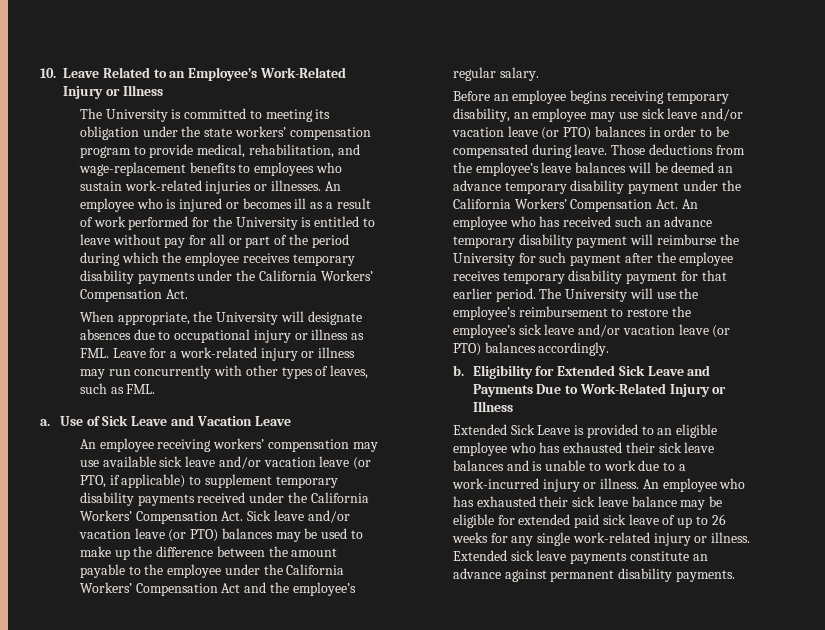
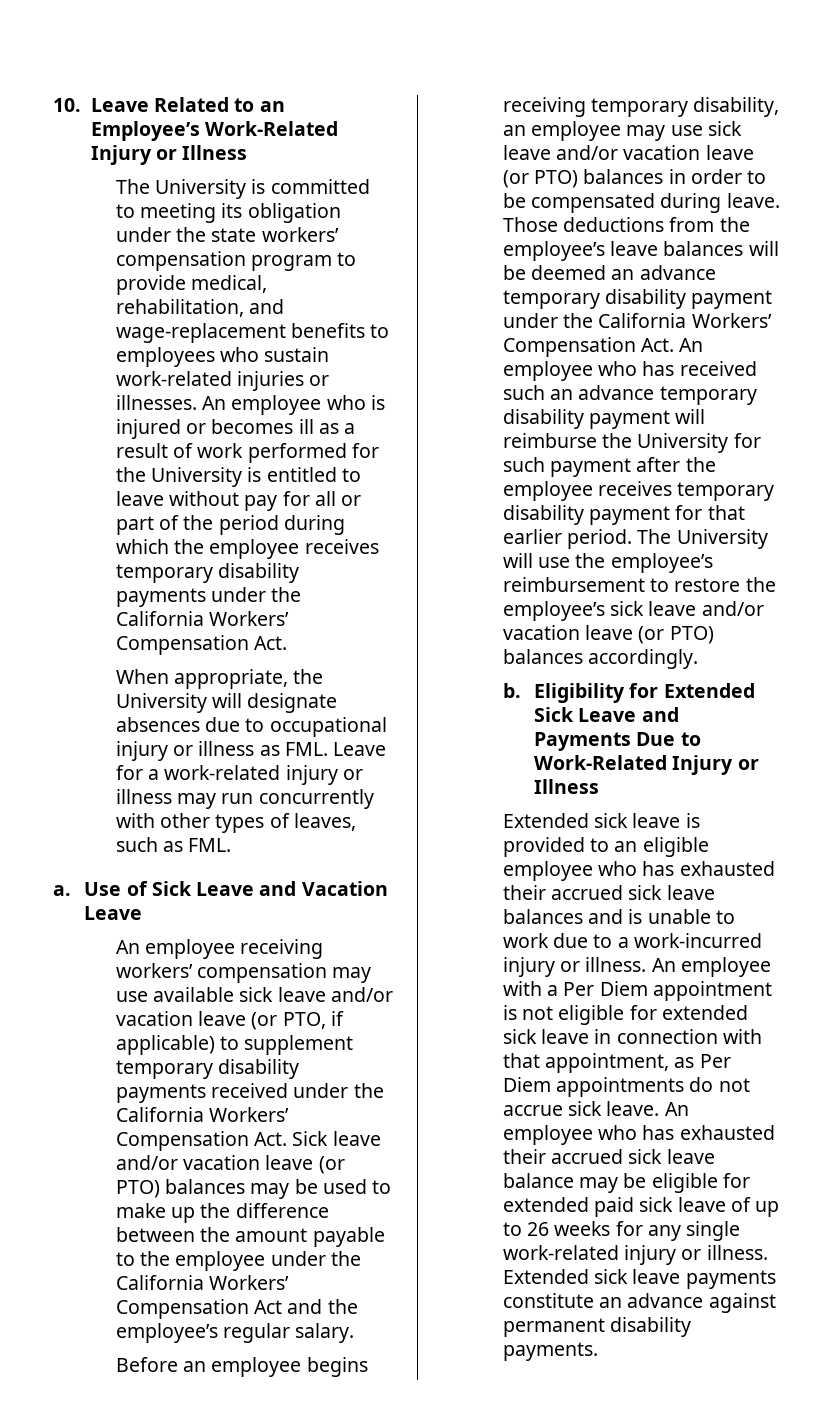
[510,424,571,435] Sick Leave -> [593,813,681,828] sick leave
(655, 447) none -> [550,885,623,900] accrued
[719,478,746,489] [452,496,569,507] who has exhausted their -> [502,981,772,1001] [502,1005,748,1025] [502,1029,762,1044] [502,1053,731,1073] [502,1077,750,1097] [502,1101,689,1116] [502,1125,775,1145] [502,1149,623,1164] with a Per Diem appointment is not eligible for extended sick leave in connection with that appointment, as Per Diem appointments do not accrue sick leave. An employee who has exhausted their accrued

